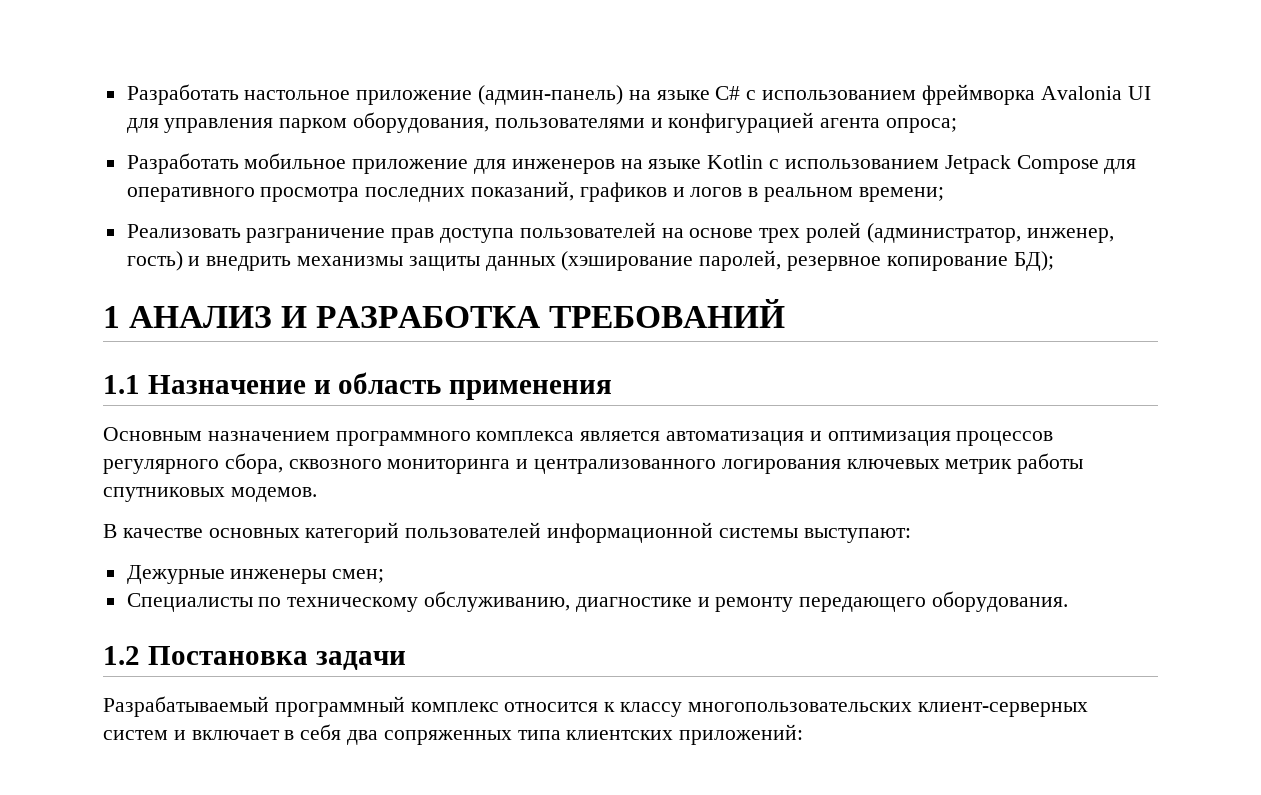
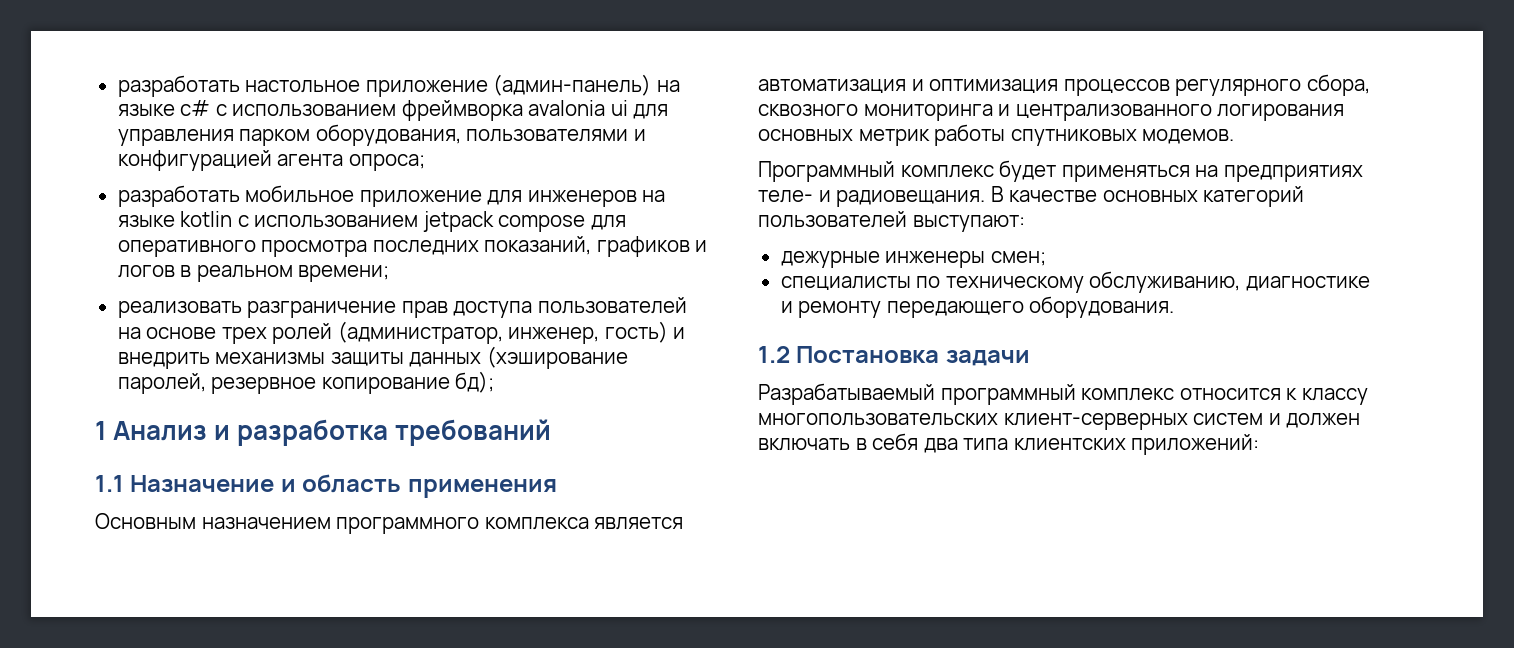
[126,84,239,105] Разработать -> [117,75,240,97] разработать
[715,86,741,100] C# -> [180,100,211,116] c#
[1040,86,1151,100] Avalonia UI -> [528,100,628,116] avalonia ui
[126,153,239,174] Разработать -> [117,185,240,207] разработать
[707,155,1099,174] Kotlin с использованием Jetpack Compose -> [180,211,586,232] kotlin с использованием jetpack compose
[126,224,241,238] Реализовать -> [117,301,242,318] реализовать
[1013,251,1054,271] БД); -> [455,371,495,393] бд);
[129,299,786,328] АНАЛИЗ И РАЗРАБОТКА ТРЕБОВАНИЙ -> [113,419,552,446] Анализ и разработка требований
[846,459,940,469] ключевых -> [758,129,853,141] основных
(317, 494) none -> [758,160,1363,182] [758,190,986,207] Программный комплекс будет применяться на предприятиях теле- и радиовещания.
[547,522,798,543] информационной системы -> (907, 219) none
[126,565,225,584] Дежурные -> [780,251,880,268] дежурные
[126,593,253,612] Специалисты -> [780,276,911,290] специалисты
[191,730,280,740] включает -> [1286,413,1361,428] [758,438,850,451] должен включать
[383,730,512,745] сопряженных -> (958, 445) none

